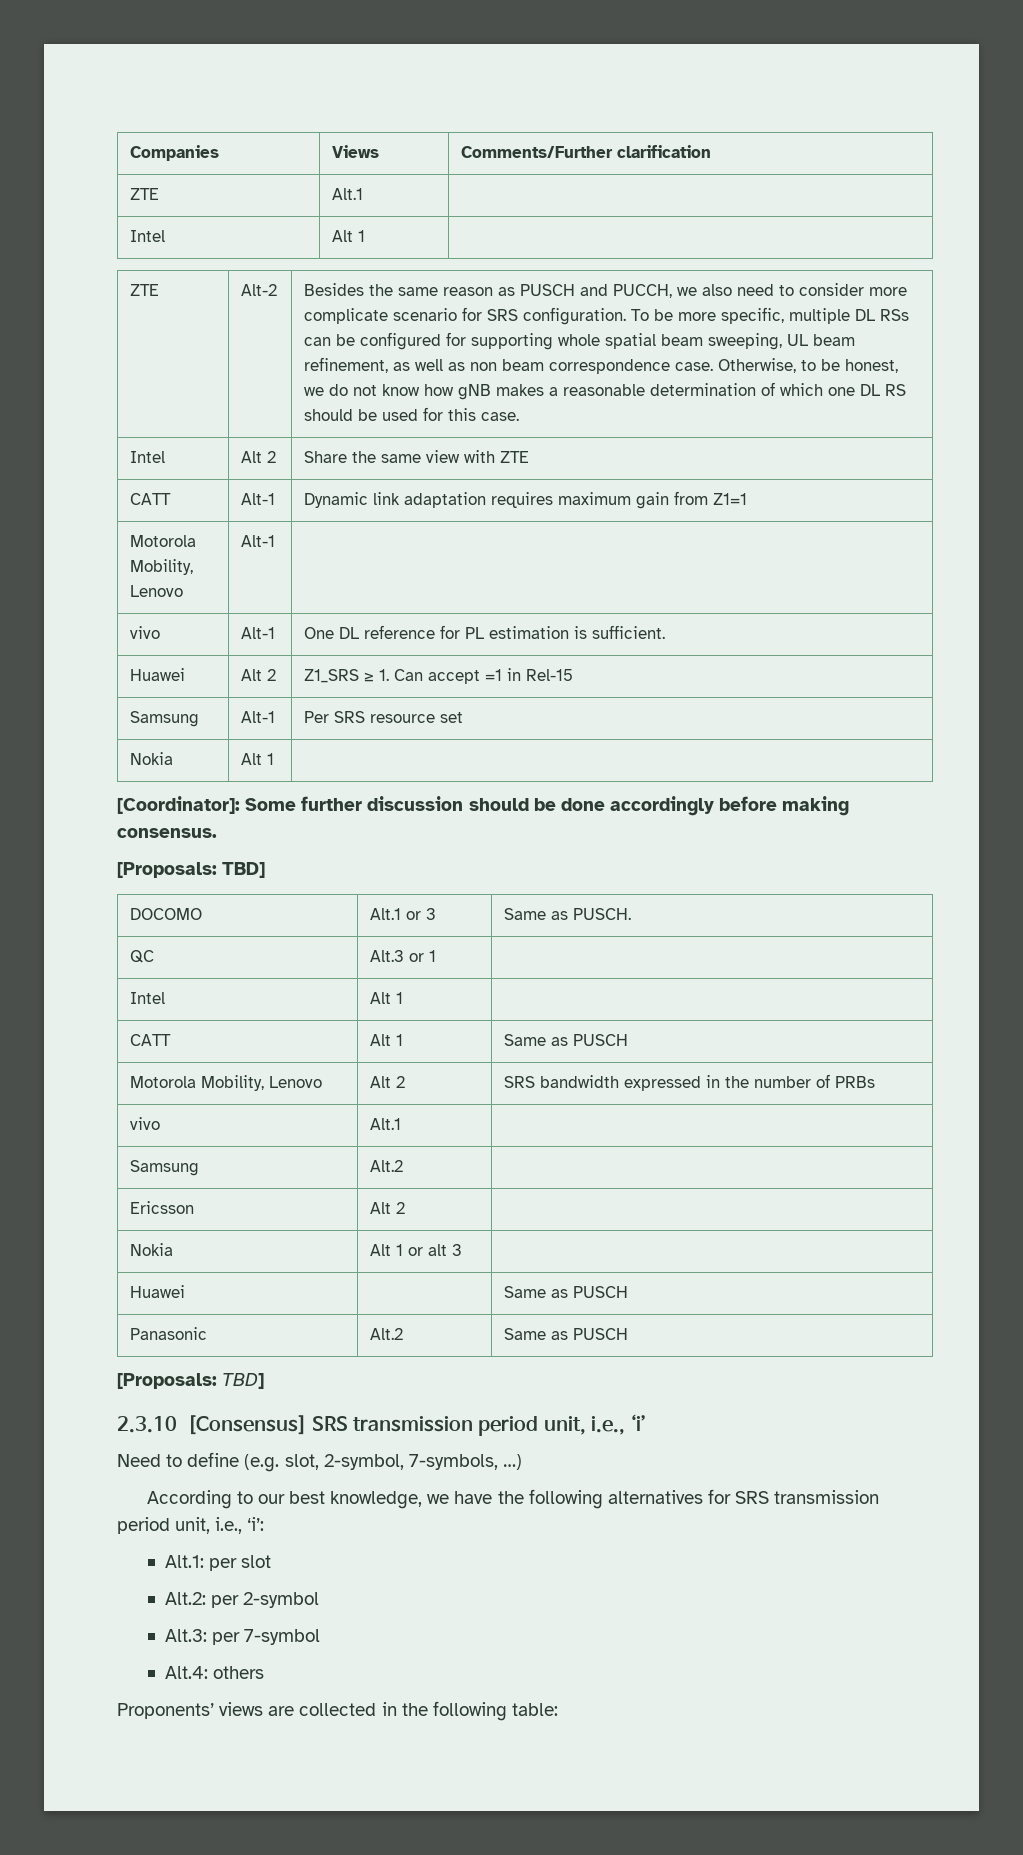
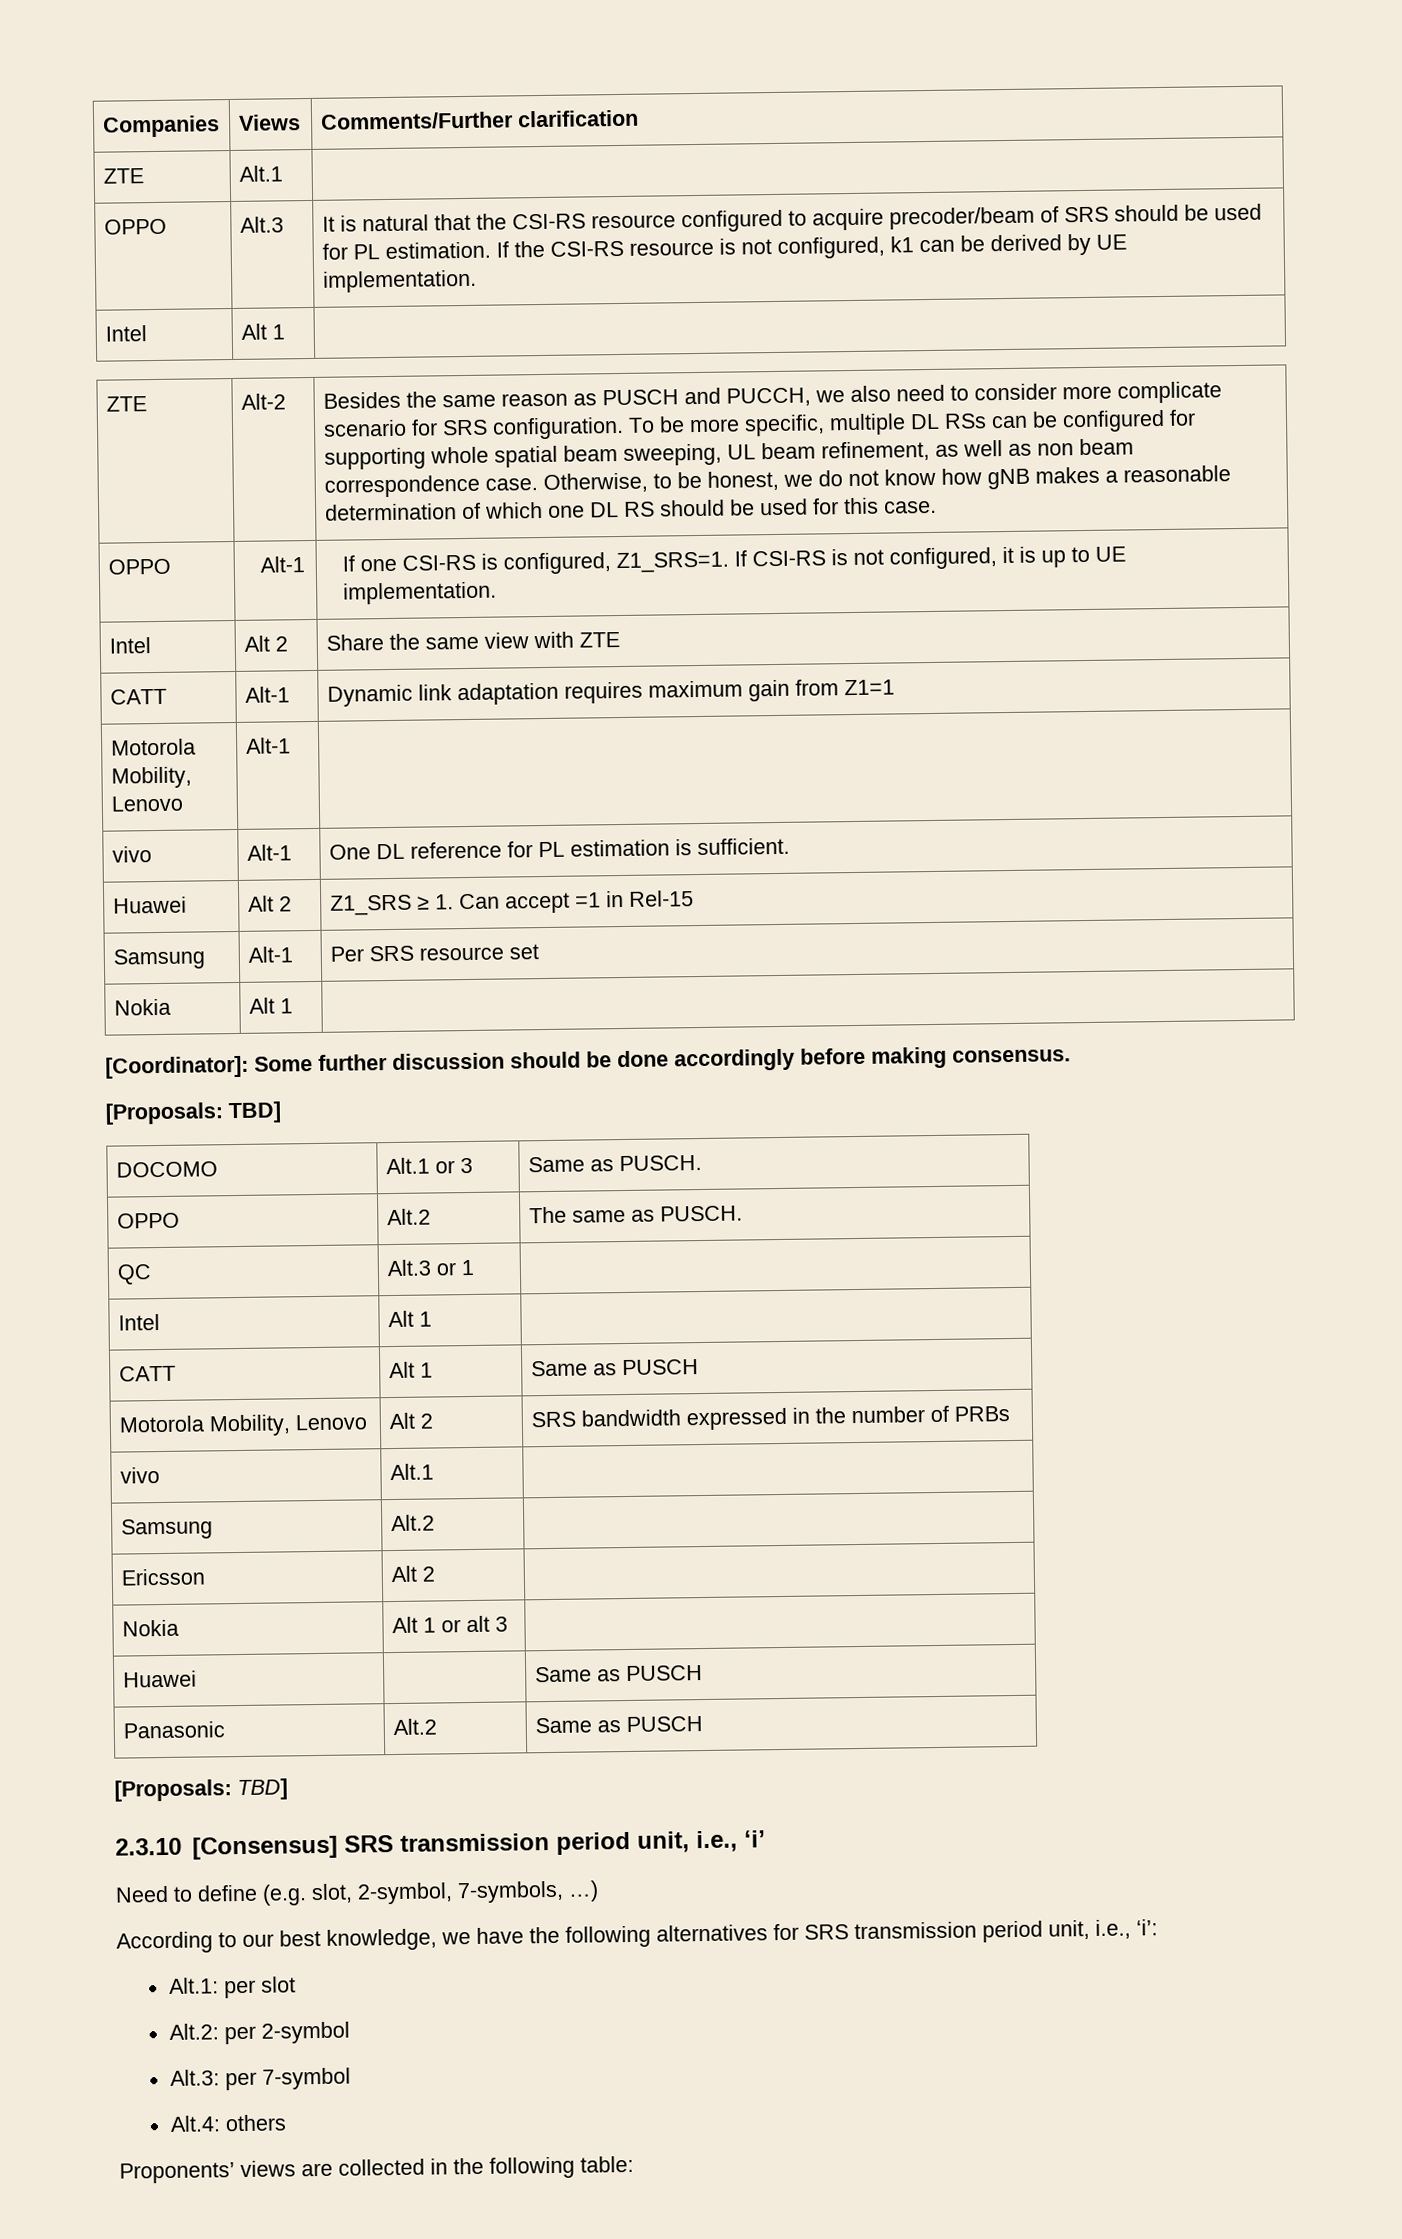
(364, 194) none -> [103,218,167,235] [239,216,284,233] [321,203,1262,233] [321,233,1127,260] [322,269,477,293] // OPPO | Alt.3 | It is natural that the CSI-RS resource configured to acquire precoder/beam of SRS should be used for PL estimation. If the CSI-RS resource is not configured, k1 can be derived by UE implementation.
(520, 416) none -> [107,558,171,575] [259,556,305,573] [341,546,1126,575] [342,581,497,605] // OPPO | Alt-1 | If one CSI-RS is configured, Z1_SRS=1. If CSI-RS is not configured, it is up to UE implementation.
(632, 914) none -> [116,1212,180,1229] [386,1208,431,1226] [528,1205,743,1224] // OPPO | Alt.2 | The same as PUSCH.

